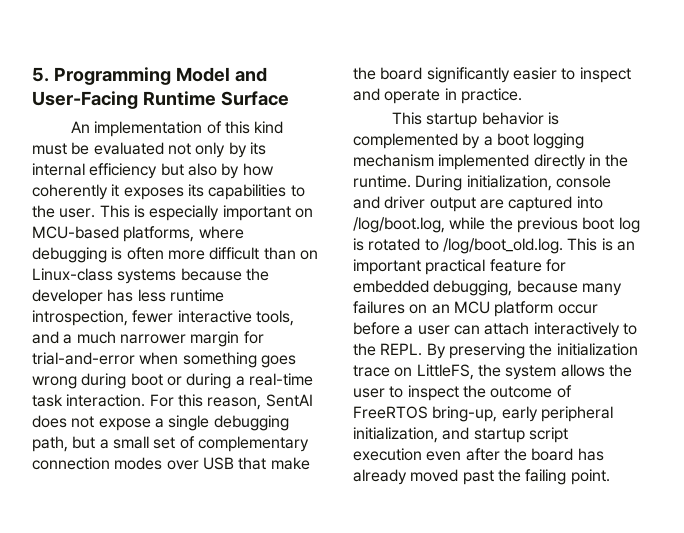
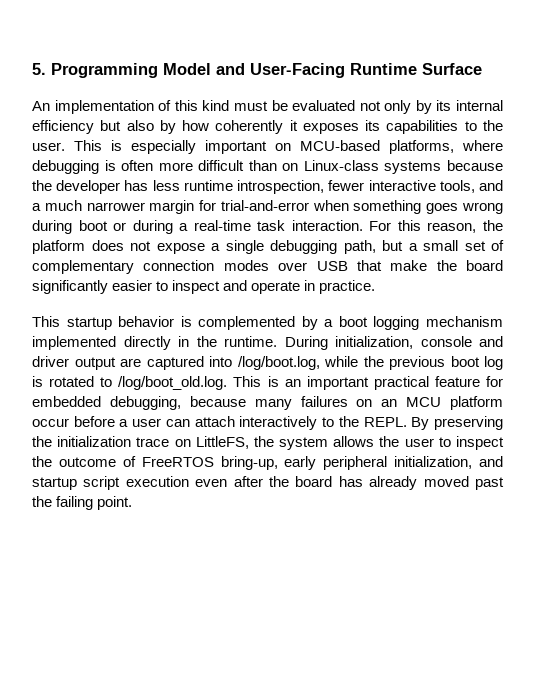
[265,394,313,407] SentAI -> [483,220,503,231] [32,240,85,254] the platform

